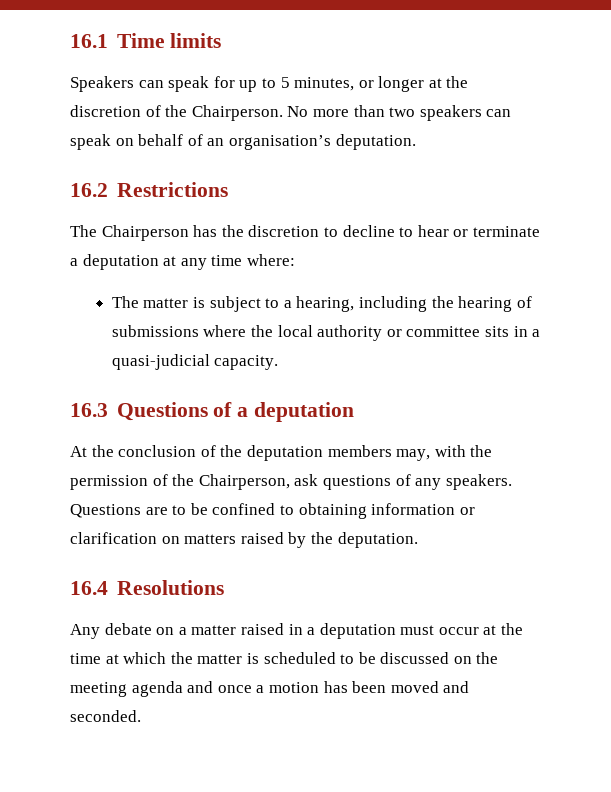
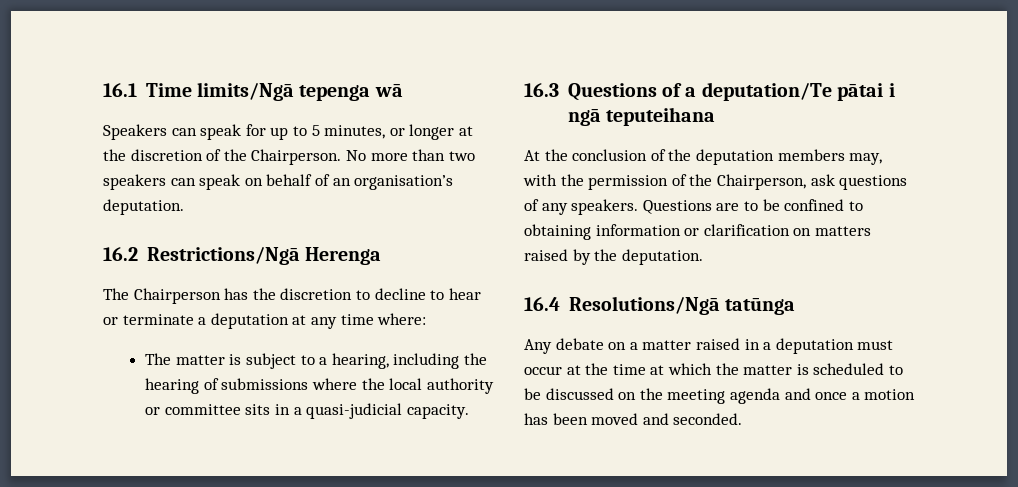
[170,33,222,48] limits -> [196,82,403,101] limits/Ngā tepenga wā
[116,182,228,197] Restrictions -> [146,247,381,265] Restrictions/Ngā Herenga
[253,402,354,422] deputation -> [701,82,895,101] [567,107,715,126] deputation/Te pātai i ngā teputeihana
[116,580,224,595] Resolutions -> [568,296,795,315] Resolutions/Ngā tatūnga

